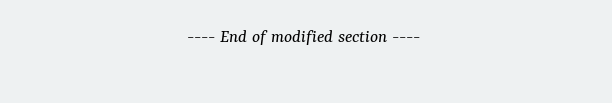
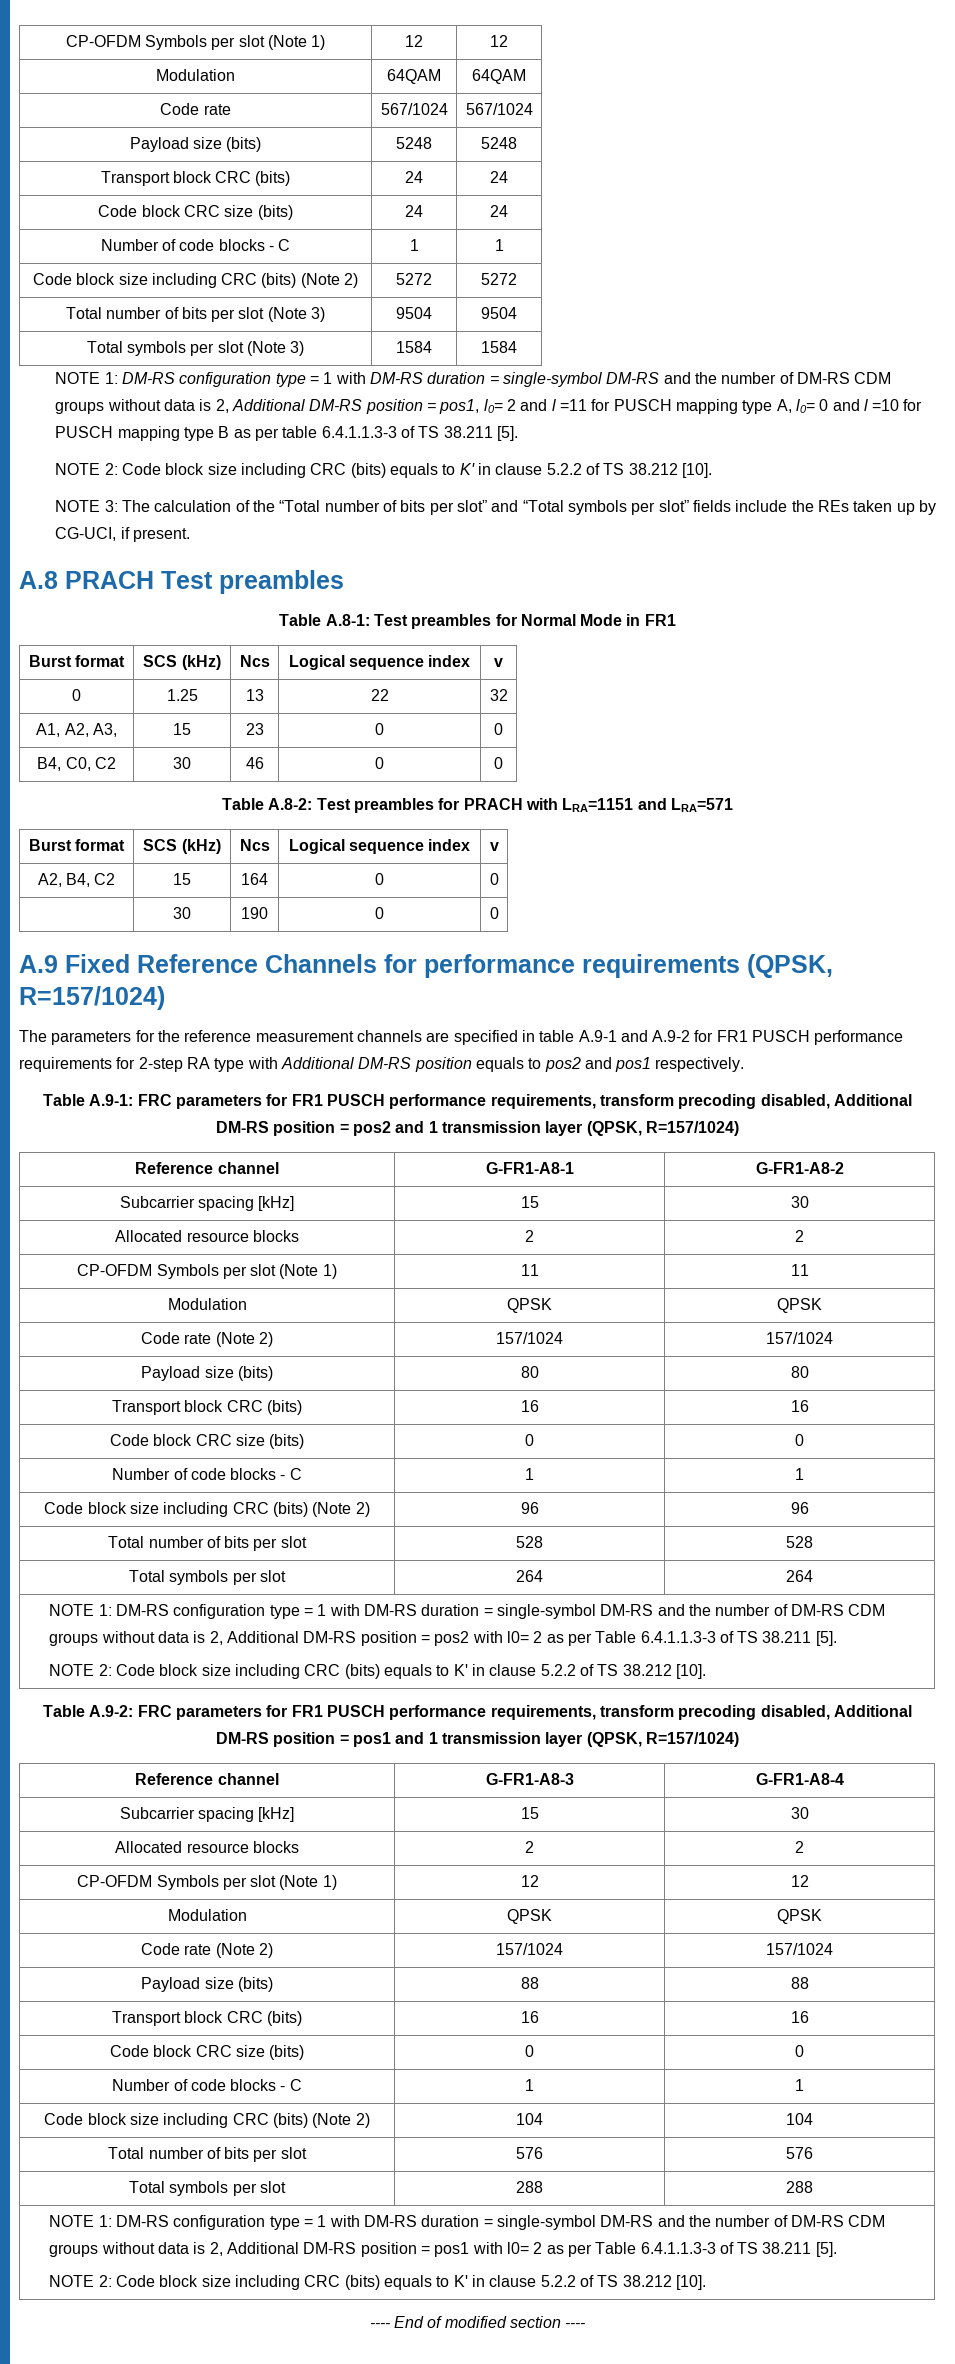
(187, 39) none -> [65,35,326,50] [405,35,423,47] [490,35,508,47] [156,69,235,81] [387,69,441,84] [472,69,526,84] [160,103,231,115] [380,103,448,115] [465,103,533,115] [129,137,262,152] [396,137,432,149] [481,137,517,149] [100,171,291,186] [405,171,423,183] [490,171,508,183] [98,205,293,220] [405,205,423,217] [490,205,508,217] [100,239,291,251] [409,239,419,251] [494,239,504,251] [32,273,359,288] [396,273,432,285] [481,273,517,285] [65,307,326,322] [396,307,432,319] [481,307,517,319] [86,341,305,356] [396,341,432,353] [481,341,517,353] [55,372,892,387] [55,399,923,414] [55,426,518,441] [55,463,712,478] [55,500,936,515] [55,527,191,542] [19,570,344,594] [279,614,676,629] [28,655,126,667] [143,655,221,670] [239,655,270,667] [288,655,471,670] [494,658,503,667] [72,689,81,701] [166,689,198,701] [245,689,264,701] [370,689,389,701] [489,689,508,701] [36,723,117,737] [173,723,191,735] [245,723,264,735] [375,723,384,735] [494,723,503,735] [37,757,116,771] [173,757,191,769] [245,757,264,769] [375,757,384,769] [494,757,503,769] [222,798,733,813] [28,839,126,851] [143,839,221,854] [239,839,270,851] [288,839,471,854] [489,842,499,851] [37,873,116,887] [173,873,191,885] [241,873,268,885] [375,873,384,885] [489,873,499,885] [173,907,191,919] [241,907,268,919] [375,907,384,919] [489,907,499,919] [19,954,833,978] [19,986,165,1010] [19,1030,904,1045] [19,1057,745,1072] [43,1094,912,1109] [216,1121,739,1136] [135,1162,279,1174] [485,1162,574,1174] [755,1162,844,1174] [119,1196,295,1211] [520,1196,539,1208] [790,1196,809,1208] [115,1230,299,1242] [525,1230,534,1242] [795,1230,804,1242] [77,1264,337,1279] [520,1264,539,1276] [790,1264,809,1276] [167,1298,247,1310] [507,1298,552,1313] [777,1298,822,1313] [141,1332,273,1347] [496,1332,563,1344] [766,1332,833,1344] [141,1366,273,1381] [520,1366,539,1378] [790,1366,809,1378] [112,1400,302,1415] [520,1400,539,1412] [790,1400,809,1412] [109,1434,305,1449] [525,1434,534,1446] [795,1434,804,1446] [112,1468,302,1480] [525,1468,534,1480] [795,1468,804,1480] [44,1502,370,1517] [520,1502,539,1514] [790,1502,809,1514] [108,1536,307,1551] [516,1536,543,1548] [786,1536,813,1548] [129,1570,286,1585] [516,1570,543,1582] [786,1570,813,1582] [49,1604,886,1619] [49,1631,837,1646] [49,1664,706,1679] [43,1705,912,1720] [216,1732,739,1747] [135,1773,279,1785] [485,1773,574,1785] [755,1773,844,1785] [119,1807,295,1822] [520,1807,539,1819] [790,1807,809,1819] [115,1841,299,1853] [525,1841,534,1853] [795,1841,804,1853] [77,1875,337,1890] [520,1875,539,1887] [790,1875,809,1887] [167,1909,247,1921] [507,1909,552,1924] [777,1909,822,1924] [141,1943,273,1958] [496,1943,563,1955] [766,1943,833,1955] [141,1977,273,1992] [520,1977,539,1989] [790,1977,809,1989] [112,2011,302,2026] [520,2011,539,2023] [790,2011,809,2023] [109,2045,305,2060] [525,2045,534,2057] [795,2045,804,2057] [112,2079,302,2091] [525,2079,534,2091] [795,2079,804,2091] [44,2113,370,2128] [516,2113,543,2125] [786,2113,813,2125] [108,2147,307,2162] [516,2147,543,2159] [786,2147,813,2159] [129,2181,286,2196] [516,2181,543,2193] [786,2181,813,2193] [49,2215,886,2230] [49,2242,837,2257] [49,2275,706,2290] CP-OFDM Symbols per slot (Note 1) | 12 | 12 // Modulation | 64QAM | 64QAM // Code rate | 567/1024 | 567/1024 // Payload size (bits) | 5248 | 5248 // Transport block CRC (bits) | 24 | 24 // Code block CRC size (bits) | 24 | 24 // Number of code blocks - C | 1 | 1 // Code block size including CRC (bits) (Note 2) | 5272 | 5272 // Total number of bits per slot (Note 3) | 9504 | 9504 // Total symbols per slot (Note 3) | 1584 | 1584 // NOTE 1: DM-RS configuration type = 1 with DM-RS duration = single-symbol DM-RS and the number of DM-RS CDM groups without data is 2, Additional DM-RS position = pos1, l0= 2 and l =11 for PUSCH mapping type A, l0= 0 and l =10 for PUSCH mapping type B as per table 6.4.1.1.3-3 of TS 38.211 [5]. // NOTE 2: Code block size including CRC (bits) equals to K' in clause 5.2.2 of TS 38.212 [10]. // NOTE 3: The calculation of the “Total number of bits per slot” and “Total symbols per slot” fields include the REs taken up by CG-UCI, if present. // A.8 PRACH Test preambles // Table A.8-1: Test preambles for Normal Mode in FR1 // Burst format | SCS (kHz) | Ncs | Logical sequence index | v // 0 | 1.25 | 13 | 22 | 32 // A1, A2, A3, | 15 | 23 | 0 | 0 // B4, C0, C2 | 30 | 46 | 0 | 0 // Table A.8-2: Test preambles for PRACH with LRA=1151 and LRA=571 // Burst format | SCS (kHz) | Ncs | Logical sequence index | v // A2, B4, C2 | 15 | 164 | 0 | 0 // | 30 | 190 | 0 | 0 // A.9 Fixed Reference Channels for performance requirements (QPSK, R=157/1024) // The parameters for the reference measurement channels are specified in table A.9-1 and A.9-2 for FR1 PUSCH performance requirements for 2-step RA type with Additional DM-RS position equals to pos2 and pos1 respectively. // Table A.9-1: FRC parameters for FR1 PUSCH performance requirements, transform precoding disabled, Additional DM-RS position = pos2 and 1 transmission layer (QPSK, R=157/1024) // Reference channel | G-FR1-A8-1 | G-FR1-A8-2 // Subcarrier spacing [kHz] | 15 | 30 // Allocated resource blocks | 2 | 2 // CP-OFDM Symbols per slot (Note 1) | 11 | 11 // Modulation | QPSK | QPSK // Code rate (Note 2) | 157/1024 | 157/1024 // Payload size (bits) | 80 | 80 // Transport block CRC (bits) | 16 | 16 // Code block CRC size (bits) | 0 | 0 // Number of code blocks - C | 1 | 1 // Code block size including CRC (bits) (Note 2) | 96 | 96 // Total number of bits per slot | 528 | 528 // Total symbols per slot | 264 | 264 // NOTE 1: DM-RS configuration type = 1 with DM-RS duration = single-symbol DM-RS and the number of DM-RS CDM groups without data is 2, Additional DM-RS position = pos2 with l0= 2 as per Table 6.4.1.1.3-3 of TS 38.211 [5]. // NOTE 2: Code block size including CRC (bits) equals to K' in clause 5.2.2 of TS 38.212 [10]. // Table A.9-2: FRC parameters for FR1 PUSCH performance requirements, transform precoding disabled, Additional DM-RS position = pos1 and 1 transmission layer (QPSK, R=157/1024) // Reference channel | G-FR1-A8-3 | G-FR1-A8-4 // Subcarrier spacing [kHz] | 15 | 30 // Allocated resource blocks | 2 | 2 // CP-OFDM Symbols per slot (Note 1) | 12 | 12 // Modulation | QPSK | QPSK // Code rate (Note 2) | 157/1024 | 157/1024 // Payload size (bits) | 88 | 88 // Transport block CRC (bits) | 16 | 16 // Code block CRC size (bits) | 0 | 0 // Number of code blocks - C | 1 | 1 // Code block size including CRC (bits) (Note 2) | 104 | 104 // Total number of bits per slot | 576 | 576 // Total symbols per slot | 288 | 288 // NOTE 1: DM-RS configuration type = 1 with DM-RS duration = single-symbol DM-RS and the number of DM-RS CDM groups without data is 2, Additional DM-RS position = pos1 with l0= 2 as per Table 6.4.1.1.3-3 of TS 38.211 [5]. // NOTE 2: Code block size including CRC (bits) equals to K' in clause 5.2.2 of TS 38.212 [10]. //

